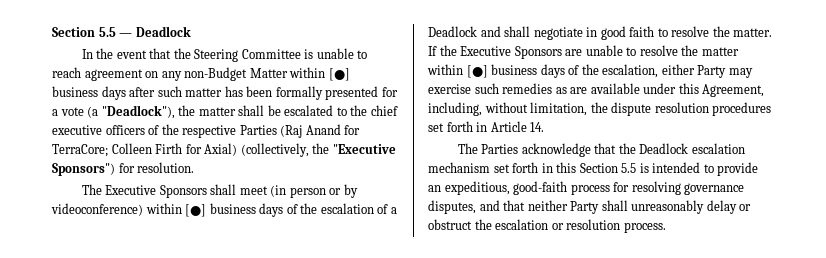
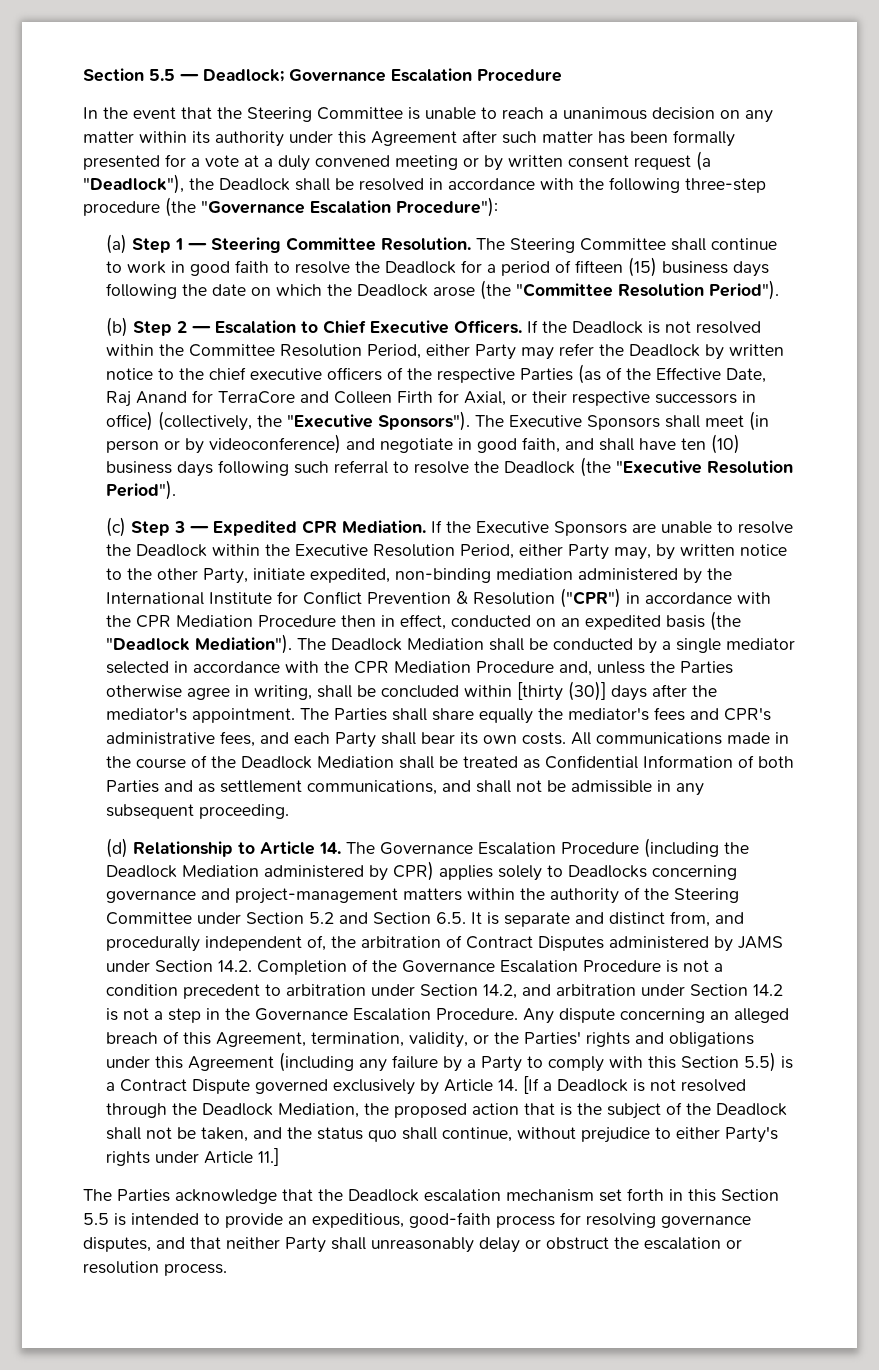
[135,26,191,37] Deadlock -> [203,68,562,82] Deadlock; Governance Escalation Procedure
[84,67,350,81] [52,86,126,100] agreement on any non-Budget Matter within [●] business days -> [549,107,773,123] [83,131,457,147] a unanimous decision on any matter within its authority under this Agreement
(84, 111) none -> [244,155,691,171] at a duly convened meeting or by written consent request
[198,105,334,116] matter shall be escalated -> [219,177,766,193] [83,197,498,217] [106,234,778,254] [106,257,770,277] [106,280,780,300] [106,317,762,337] [106,343,785,360] [106,368,154,380] Deadlock shall be resolved in accordance with the following three-step procedure (the "Governance Escalation Procedure"): // (a) Step 1 — Steering Committee Resolution. The Steering Committee shall continue to work in good faith to resolve the Deadlock for a period of fifteen (15) business days following the date on which the Deadlock arose (the "Committee Resolution Period"). // (b) Step 2 — Escalation to Chief Executive Officers. If the Deadlock is not resolved within the Committee Resolution Period, either Party may refer the Deadlock by written notice
[280,124,361,138] [52,143,396,157] [52,162,195,176] (Raj Anand for TerraCore; Colleen Firth for Axial) (collectively, the "Executive Sponsors") for resolution. // -> [578,364,767,384] [106,390,757,407] [106,411,471,431] (as of the Effective Date, Raj Anand for TerraCore and Colleen Firth for Axial, or their respective successors in office) (collectively, the "Executive Sponsors").
[145,203,397,217] [428,26,773,40] within [●] business days of the escalation of a Deadlock and shall negotiate in good faith to resolve the matter. -> [346,434,741,454] [106,457,794,477] [106,480,177,500] [106,517,427,537] and negotiate in good faith, and shall have ten (10) business days following such referral to resolve the Deadlock (the "Executive Resolution Period"). // (c) Step 3 — Expedited CPR Mediation.
[701,47,739,56] [427,64,753,78] [428,83,765,97] [428,102,772,116] [428,121,545,132] matter within [●] business days of the escalation, either Party may exercise such remedies as are available under this Agreement, including, without limitation, the dispute resolution procedures set forth in Article 14. -> [136,544,788,560] [106,568,733,584] [106,588,772,608] [106,611,742,631] [106,634,796,654] [106,661,734,676] [106,681,718,701] [106,707,772,724] [106,731,790,748] [106,755,795,769] [106,780,705,796] [106,804,290,819] [106,838,750,858] [106,861,738,881] [106,887,740,904] [106,911,745,927] [106,935,784,952] [106,959,724,975] [106,984,784,999] [106,1008,790,1024] [106,1031,755,1048] [106,1052,794,1072] [106,1076,747,1095] [106,1102,788,1119] [106,1126,779,1143] [106,1148,280,1166] Deadlock within the Executive Resolution Period, either Party may, by written notice to the other Party, initiate expedited, non-binding mediation administered by the International Institute for Conflict Prevention & Resolution ("CPR") in accordance with the CPR Mediation Procedure then in effect, conducted on an expedited basis (the "Deadlock Mediation"). The Deadlock Mediation shall be conducted by a single mediator selected in accordance with the CPR Mediation Procedure and, unless the Parties otherwise agree in writing, shall be concluded within [thirty (30)] days after the mediator's appointment. The Parties shall share equally the mediator's fees and CPR's administrative fees, and each Party shall bear its own costs. All communications made in the course of the Deadlock Mediation shall be treated as Confidential Information of both Parties and as settlement communications, and shall not be admissible in any subsequent proceeding. // (d) Relationship to Article 14. The Governance Escalation Procedure (including the Deadlock Mediation administered by CPR) applies solely to Deadlocks concerning governance and project-management matters within the authority of the Steering Committee under Section 5.2 and Section 6.5. It is separate and distinct from, and procedurally independent of, the arbitration of Contract Disputes administered by JAMS under Section 14.2. Completion of the Governance Escalation Procedure is not a condition precedent to arbitration under Section 14.2, and arbitration under Section 14.2 is not a step in the Governance Escalation Procedure. Any dispute concerning an alleged breach of this Agreement, termination, validity, or the Parties' rights and obligations under this Agreement (including any failure by a Party to comply with this Section 5.5) is a Contract Dispute governed exclusively by Article 14. [If a Deadlock is not resolved through the Deadlock Mediation, the proposed action that is the subject of the Deadlock shall not be taken, and the status quo shall continue, without prejudice to either Party's rights under Article 11.]

